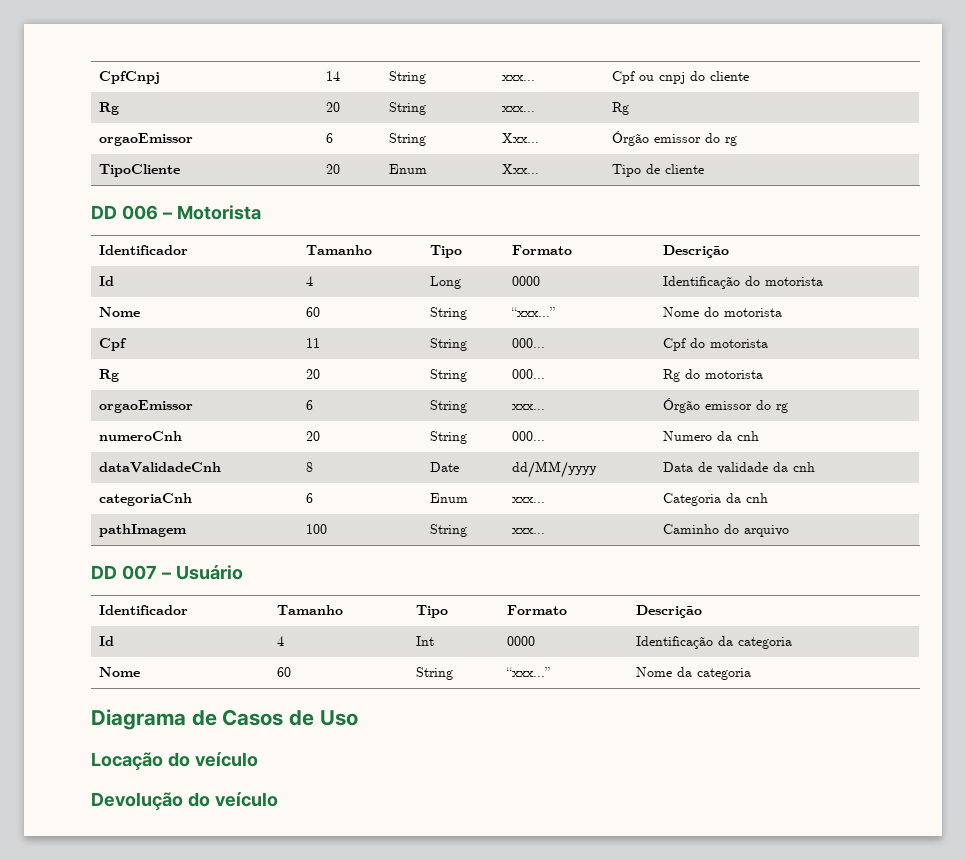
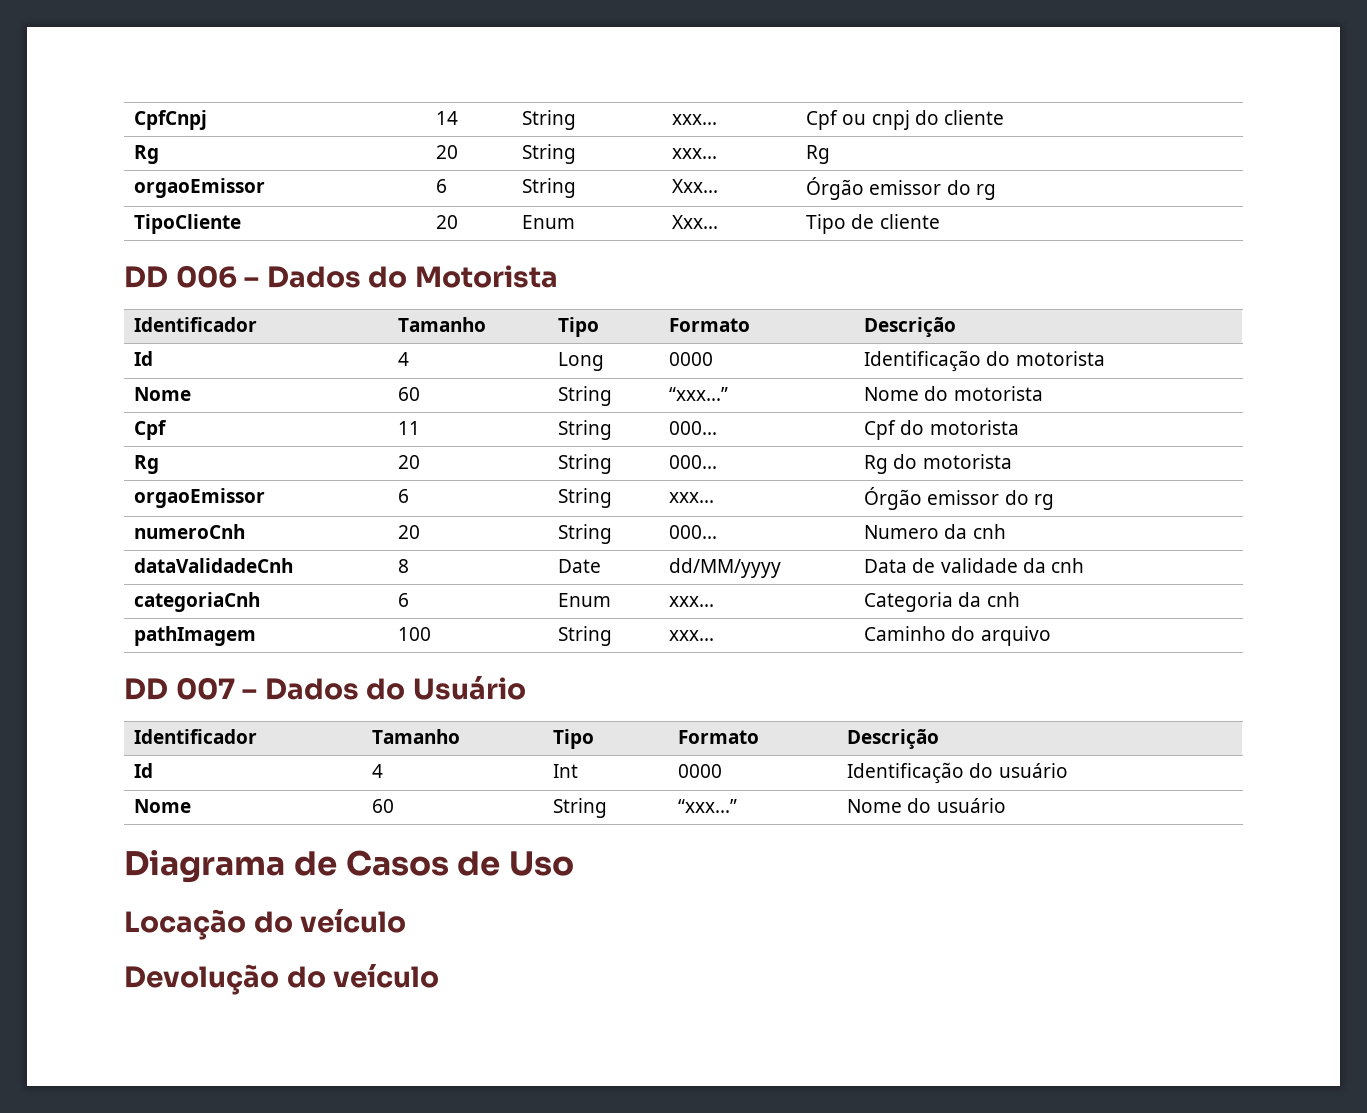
(172, 215) none -> [266,266,408,288] Dados do
(171, 575) none -> [264,678,406,700] Dados do
[717,636,792,649] [98,667,140,677] [276,667,291,677] [415,667,453,680] [505,667,550,677] [635,667,751,680] da categoria // Nome | 60 | String | “xxx...” | Nome da categoria -> [969,763,1068,778] [134,799,192,813] [372,799,395,813] [553,798,608,818] [678,799,738,813] [847,798,1006,813] do usuário // Nome | 60 | String | “xxx...” | Nome do usuário

